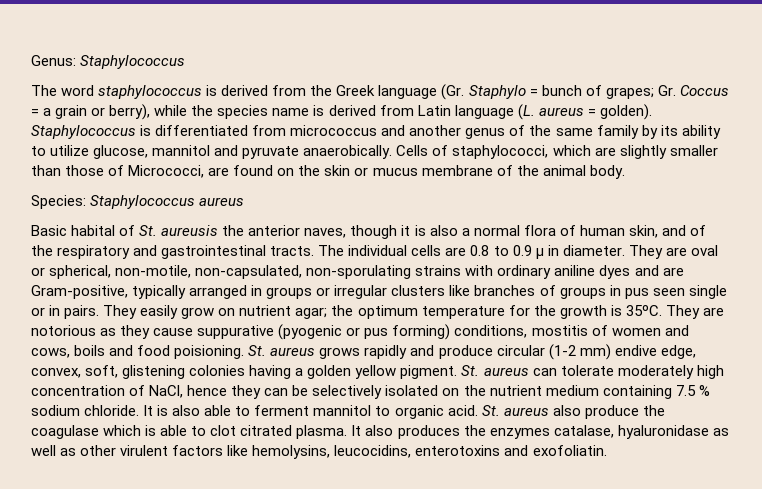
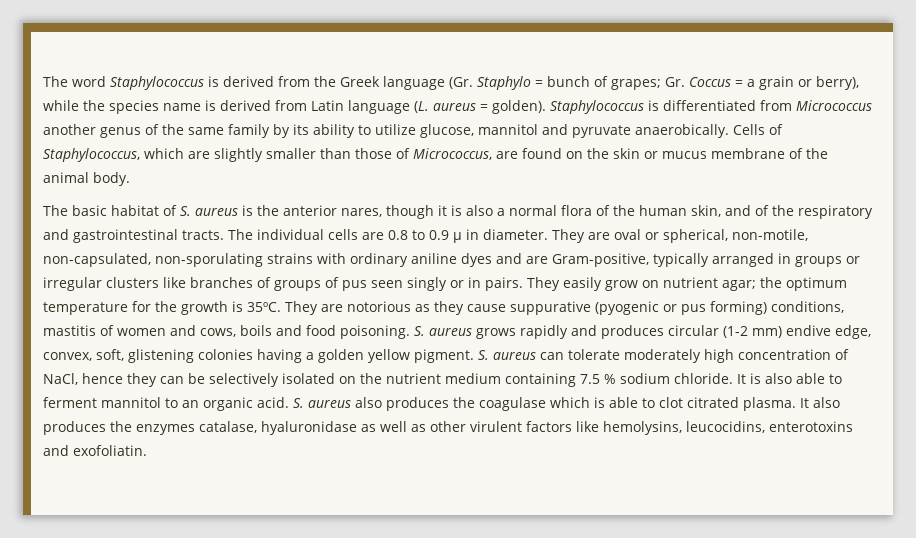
[31,55,186,69] Genus: Staphylococcus // -> (43, 81) none
[98,85,203,99] staphylococcus -> [110,76,204,90] Staphylococcus
[290,125,406,136] micrococcus and -> [796,100,872,111] Micrococcus
[452,145,549,159] staphylococci, -> [43,148,140,162] Staphylococcus,
[128,165,205,178] Micrococci, -> [413,148,492,160] Micrococcus,
[31,195,245,209] [31,225,219,236] Species: Staphylococcus aureus // Basic habital of St. aureusis -> [43,205,253,216] The basic habitat of S. aureus is
[304,228,347,238] naves, -> [341,208,382,217] nares,
(576, 230) none -> [613,205,635,216] the
[609,285,621,296] in -> [325,277,339,288] of
[688,285,727,299] single -> [407,277,447,291] singly
[531,325,588,336] mostitis -> [43,325,96,336] mastitis
[174,345,267,359] poisioning. St. -> [340,325,425,339] poisoning. S.
[438,345,493,359] produce -> [601,325,664,339] produces
[461,365,480,376] St. -> [478,350,489,360] S.
(391, 411) none -> [182,400,199,408] an
[481,405,500,416] St. -> [293,398,304,408] S.
[584,405,639,419] produce -> [386,397,449,411] produces

